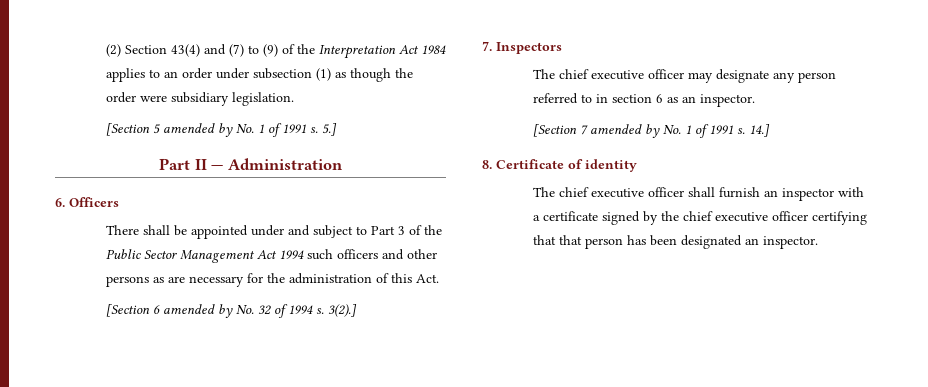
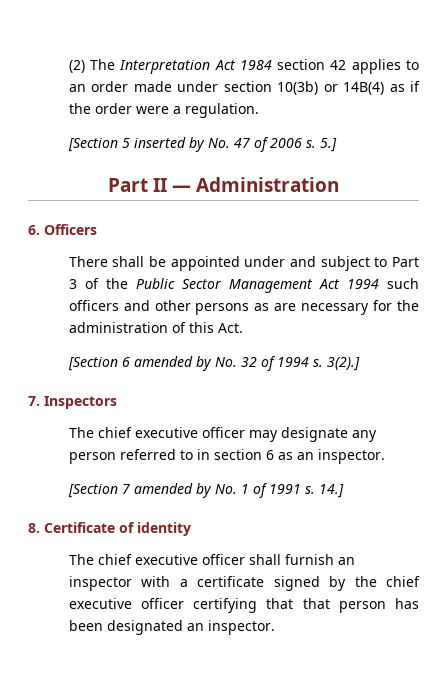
[125,44,316,57] Section 43(4) and (7) to (9) of the -> [90,59,116,70] The
(447, 49) none -> [277,59,347,70] section 42
[216,68,392,82] under subsection (1) as though -> [133,81,420,95] made under section 10(3b) or 14B(4) as if
[171,92,295,106] subsidiary legislation. -> [172,103,259,118] a regulation.
[163,123,307,137] amended by No. 1 of 1991 -> [133,137,302,152] inserted by No. 47 of 2006

